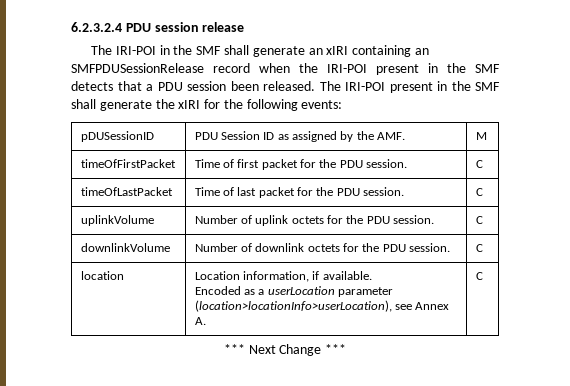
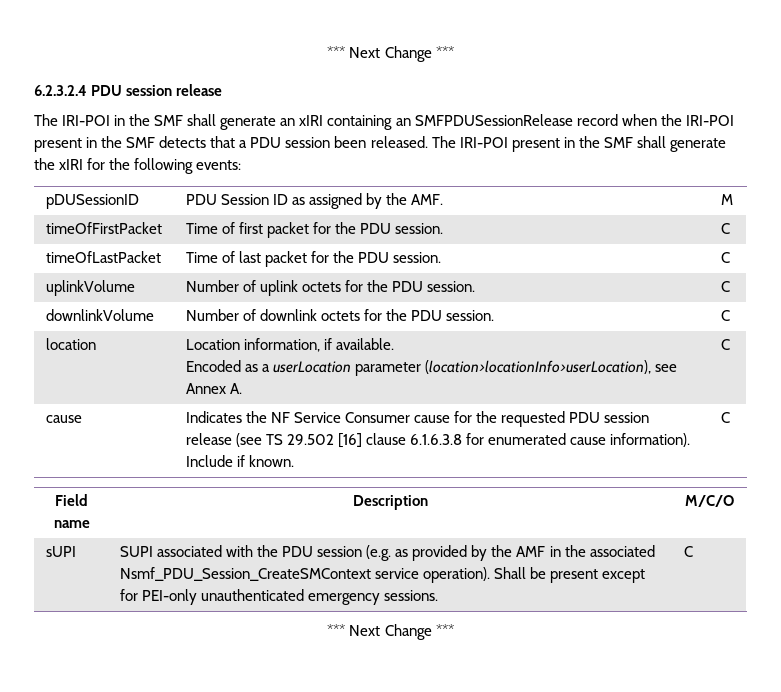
(71, 27) none -> [327,46,454,62] *** Next Change *** //
(483, 276) none -> [45,415,82,423] [185,411,650,427] [185,433,691,448] [185,455,295,467] [720,412,730,423] [55,494,88,506] [53,520,90,528] [353,495,428,510] [685,495,734,507] [45,546,76,557] [119,545,655,561] [119,567,646,583] [119,589,439,605] [683,546,693,557] // cause | Indicates the NF Service Consumer cause for the requested PDU session release (see TS 29.502 [16] clause 6.1.6.3.8 for enumerated cause information). Include if known. | C // Field name | Description | M/C/O // sUPI | SUPI associated with the PDU session (e.g. as provided by the AMF in the associated Nsmf_PDU_Session_CreateSMContext service operation). Shall be present except for PEI-only unauthenticated emergency sessions. | C

